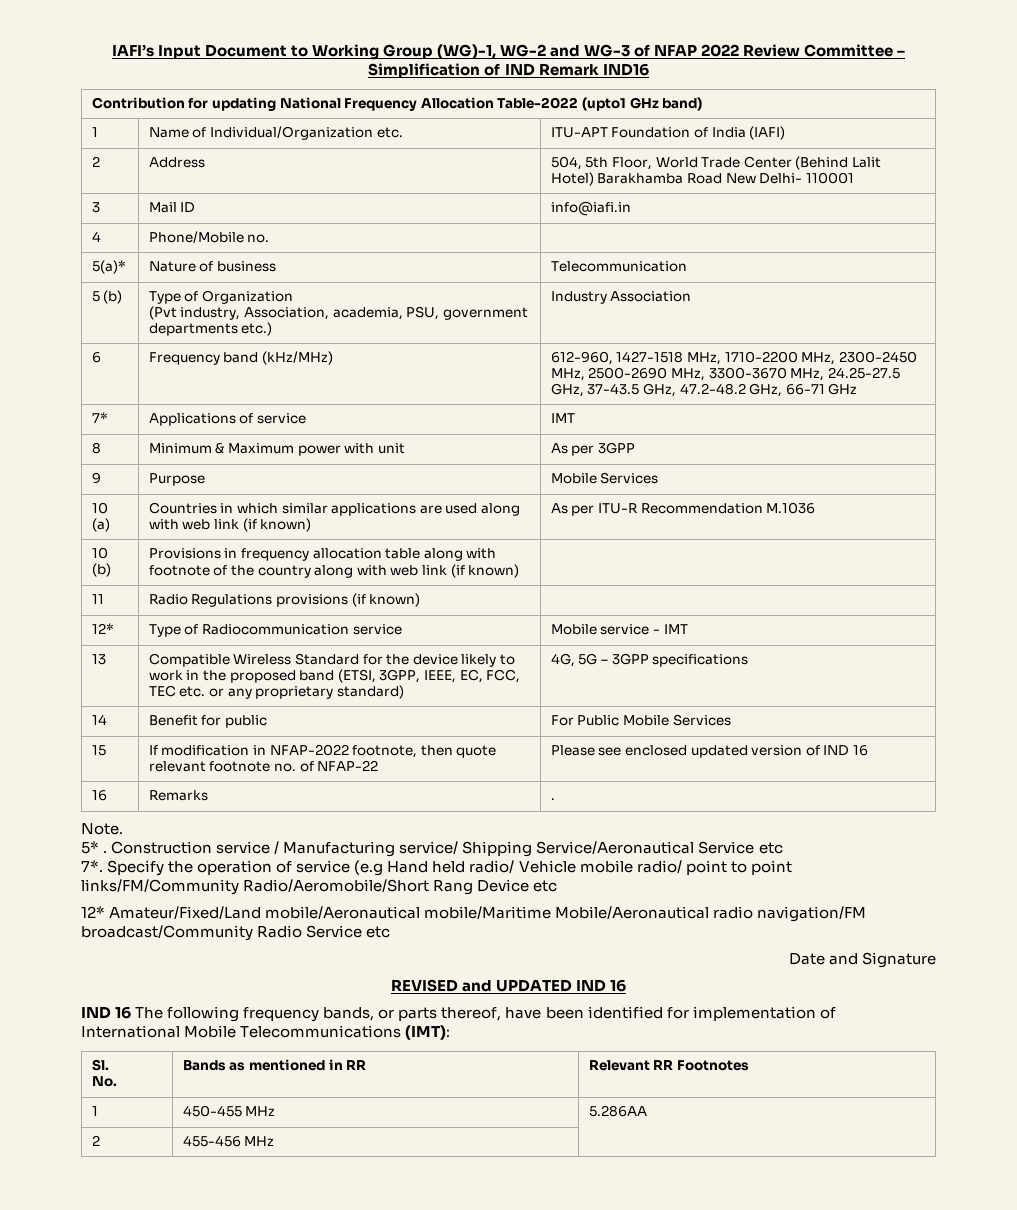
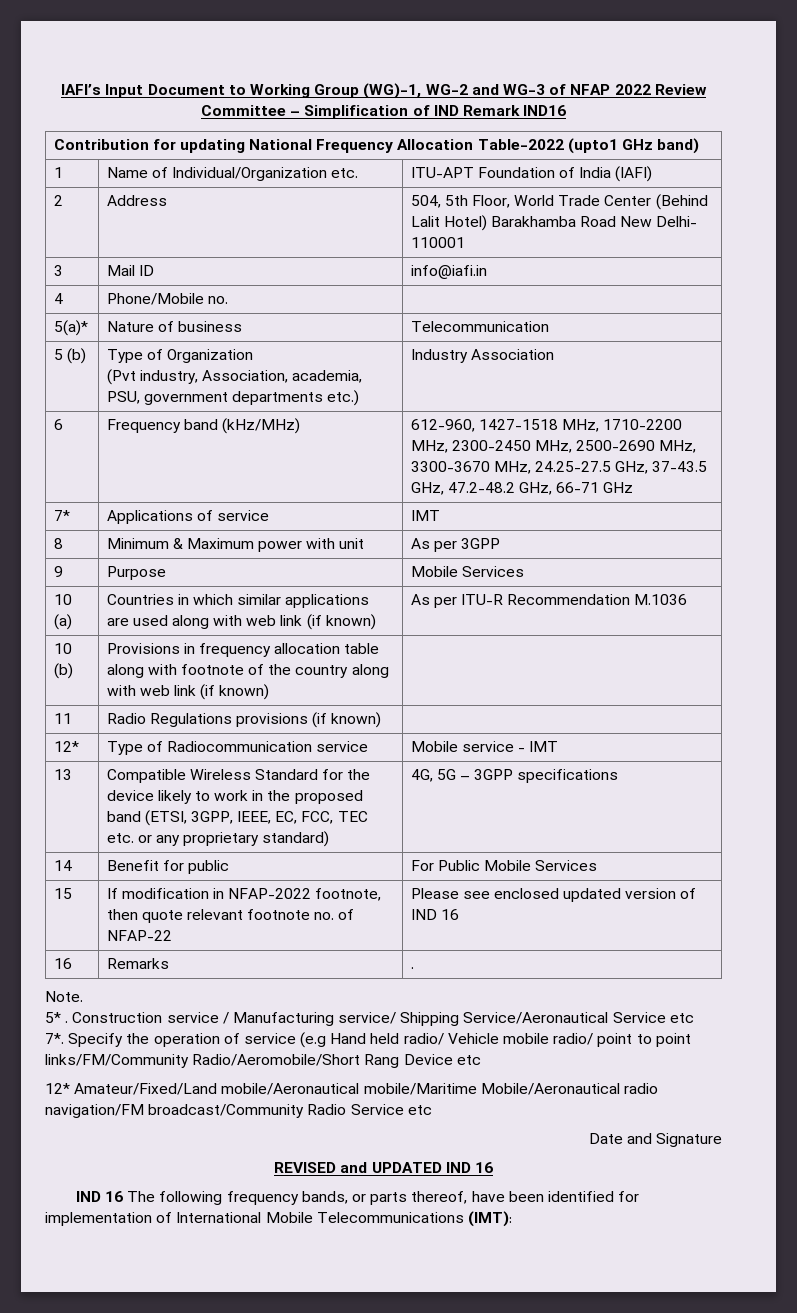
[91,1059,109,1071] [91,1076,117,1087] [182,1059,367,1071] [588,1060,749,1071] [91,1106,98,1116] [182,1105,276,1117] [588,1105,647,1117] [91,1135,100,1146] [182,1135,275,1147] // Sl. // No. | Bands as mentioned in RR | Relevant RR Footnotes // 1 | 450-455 MHz | 5.286AA // 2 | 455-456 MHz | -> (512, 1219) none

